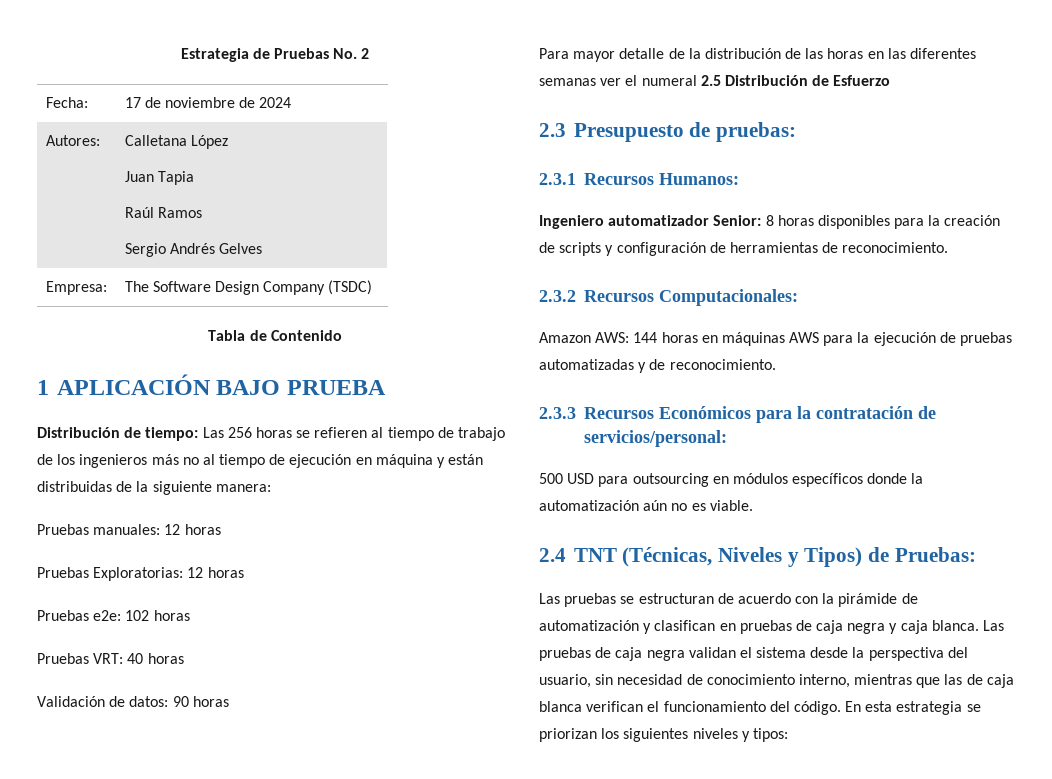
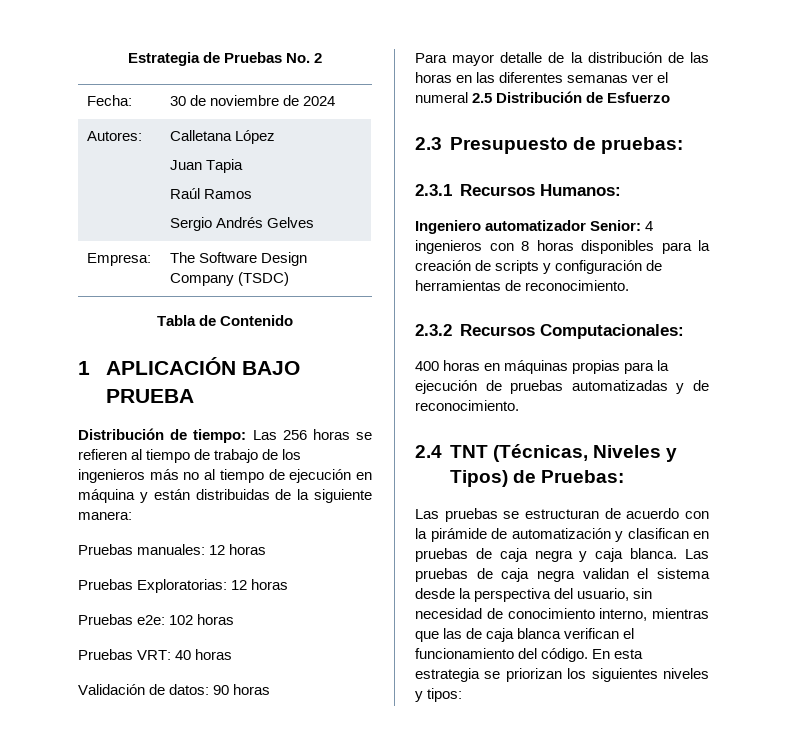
[124,97,141,108] 17 -> [170,96,187,106] 30
(762, 220) none -> [645,221,654,231] [415,240,514,254] 4 ingenieros con
[539,332,658,343] Amazon AWS: 144 -> [415,361,439,371] 400
[789,332,820,343] AWS -> [572,360,621,374] propias
[539,406,936,423] [583,430,727,447] [539,473,924,487] [539,500,753,511] // 2.3.3 Recursos Económicos para la contratación de servicios/personal: // 500 USD para outsourcing en módulos específicos donde la automatización aún no es viable. -> (519, 405) none

